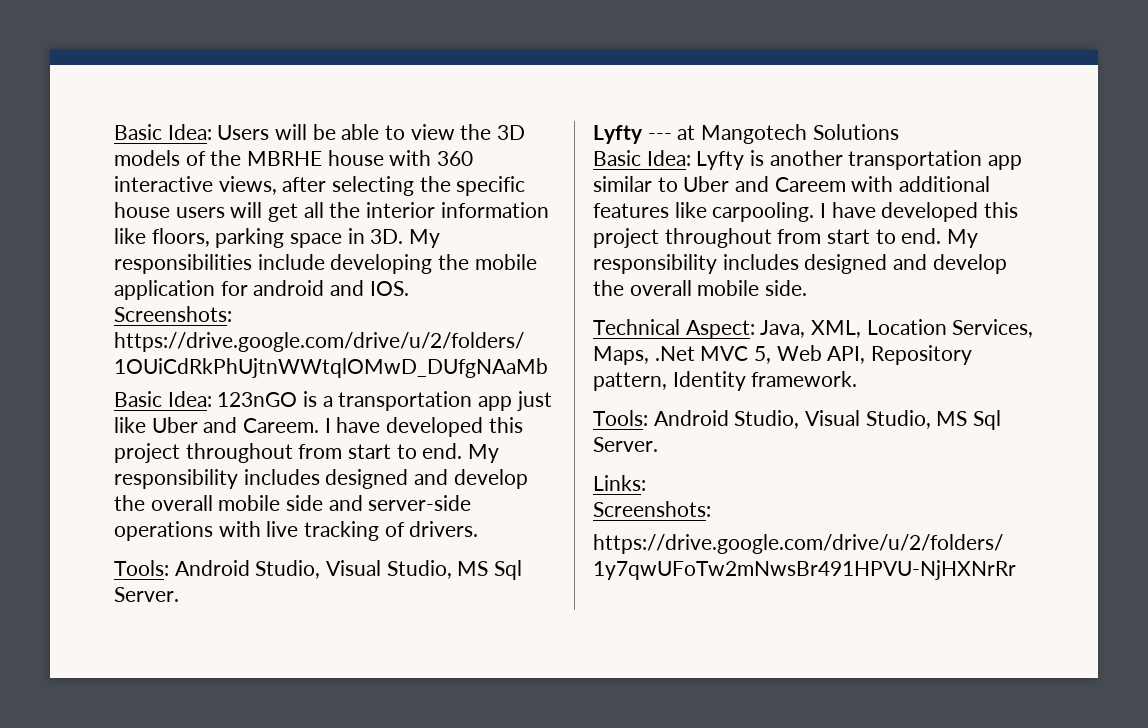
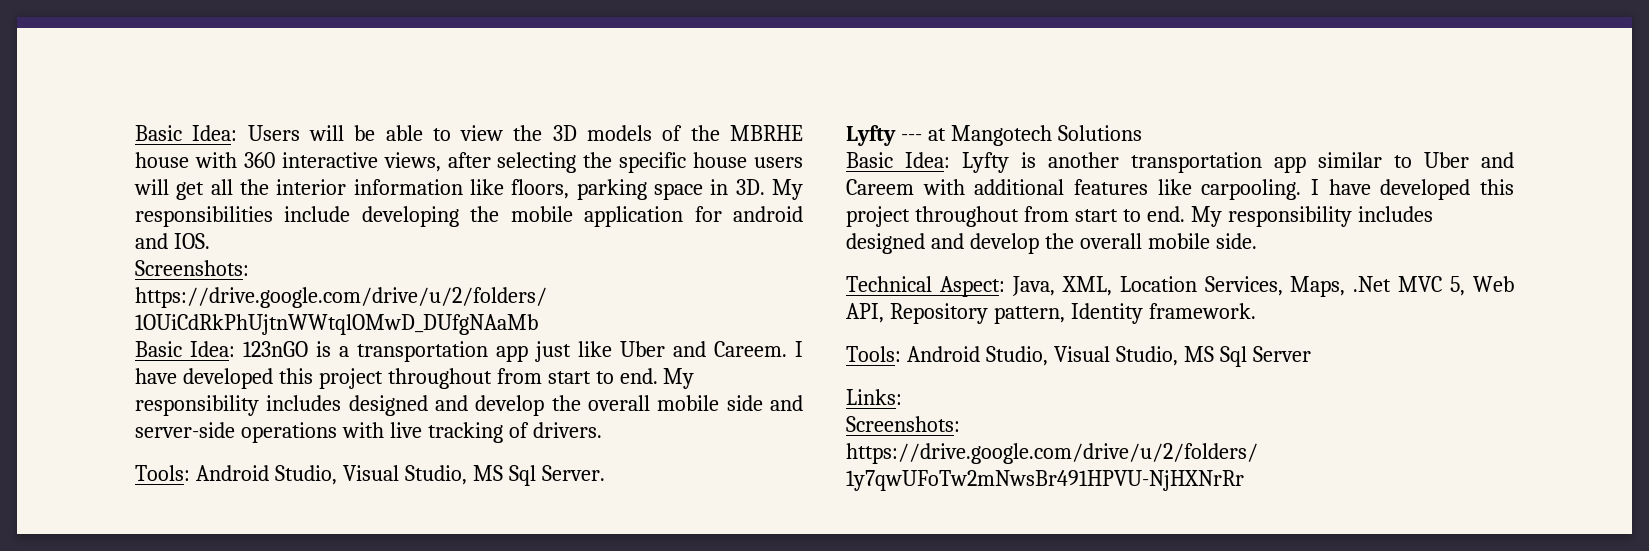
[593,437,658,452] Server. -> [1252,346,1311,362] Server

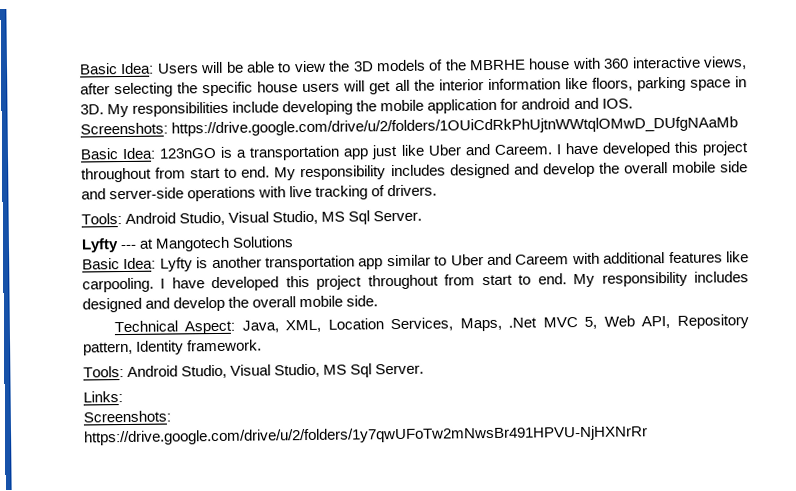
[1252,346,1311,362] Server -> [375,363,425,375] Server.

